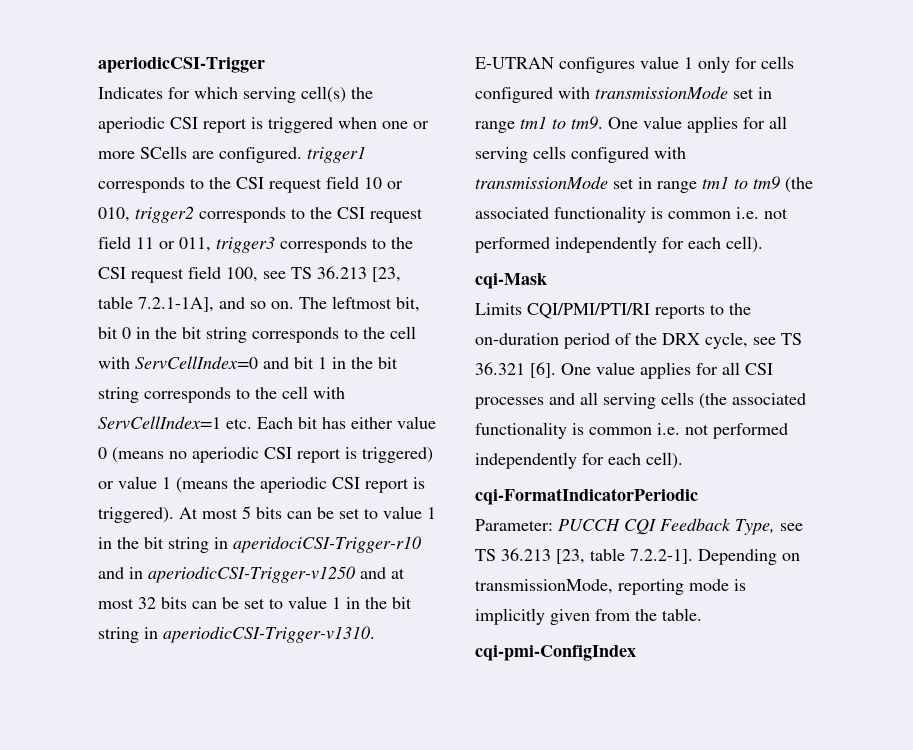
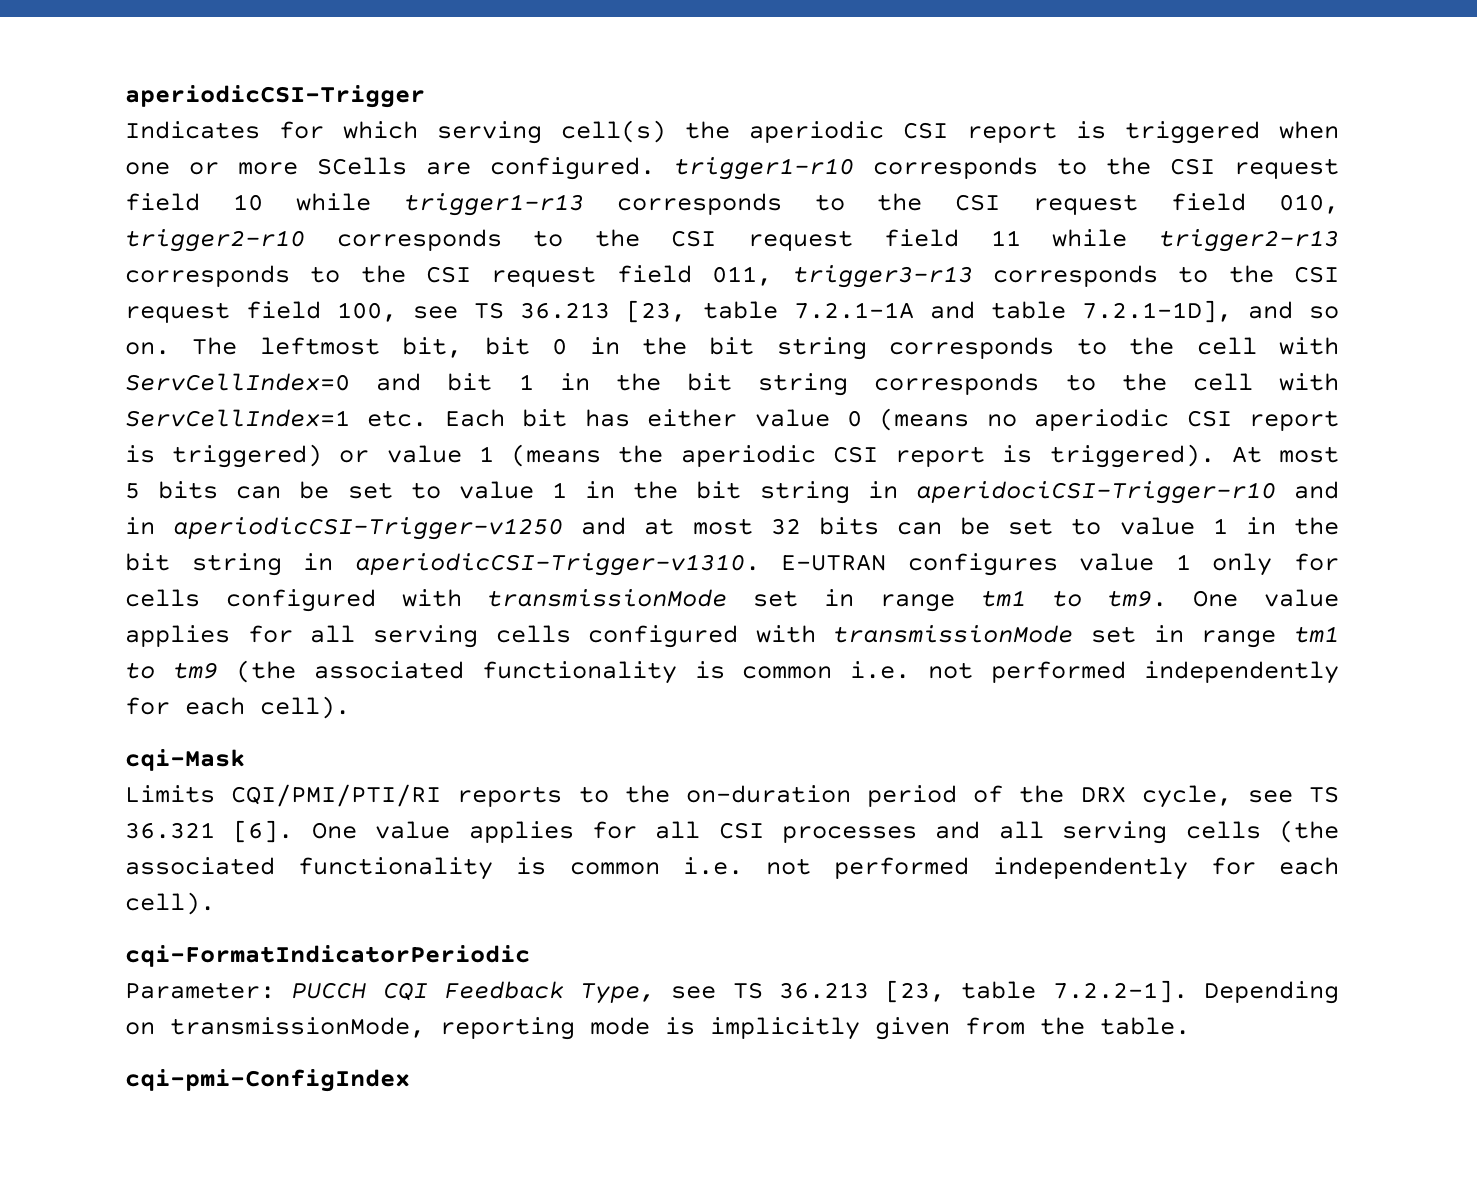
[307,146,366,163] trigger1 -> [674,157,854,180] trigger1-r10
[387,181,403,189] [98,206,194,223] or 010, trigger2 -> [295,193,1339,216] [125,229,305,252] while trigger1-r13 corresponds to the CSI request field 010, trigger2-r10
[159,237,275,253] or 011, trigger3 -> [1052,229,1339,252] [125,265,973,288] while trigger2-r13 corresponds to the CSI request field 011, trigger3-r13
[138,297,214,312] 7.2.1-1A], -> [793,300,1232,323] 7.2.1-1A and table 7.2.1-1D],

